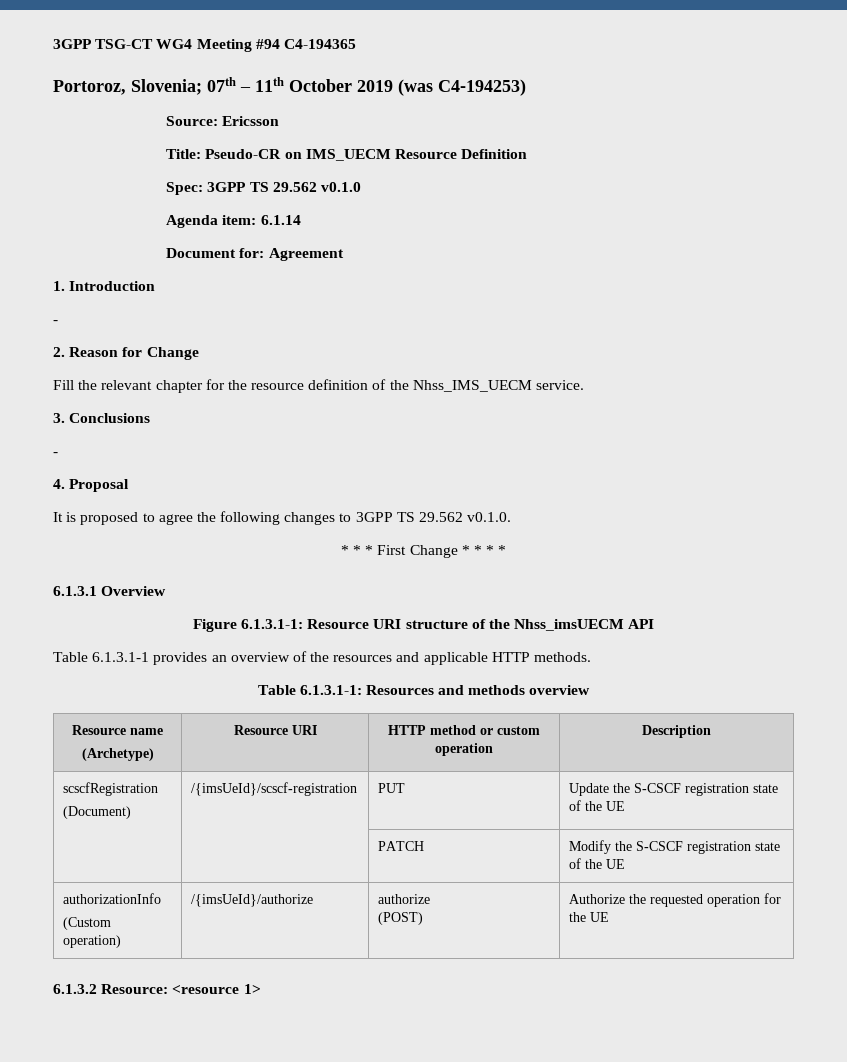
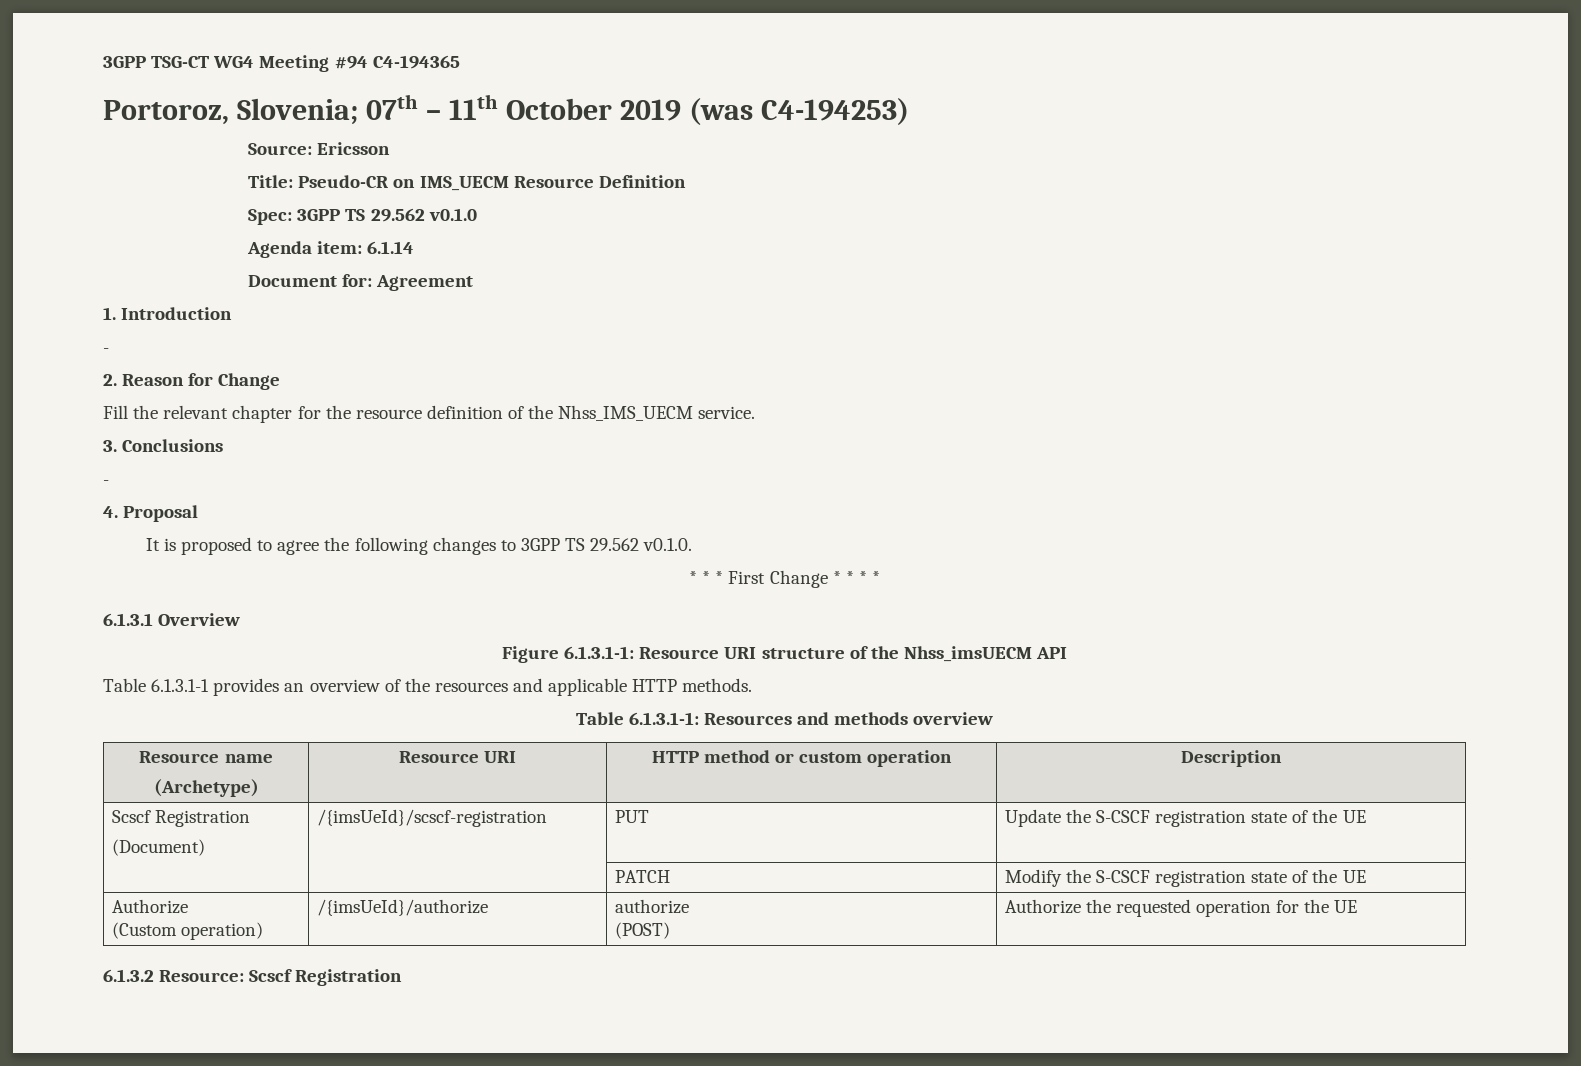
[63,782,159,796] scscfRegistration -> [111,810,250,827] Scscf Registration
[63,893,162,904] authorizationInfo -> [111,899,188,914] Authorize
[172,984,261,994] <resource 1> -> [249,969,403,986] Scscf Registration

